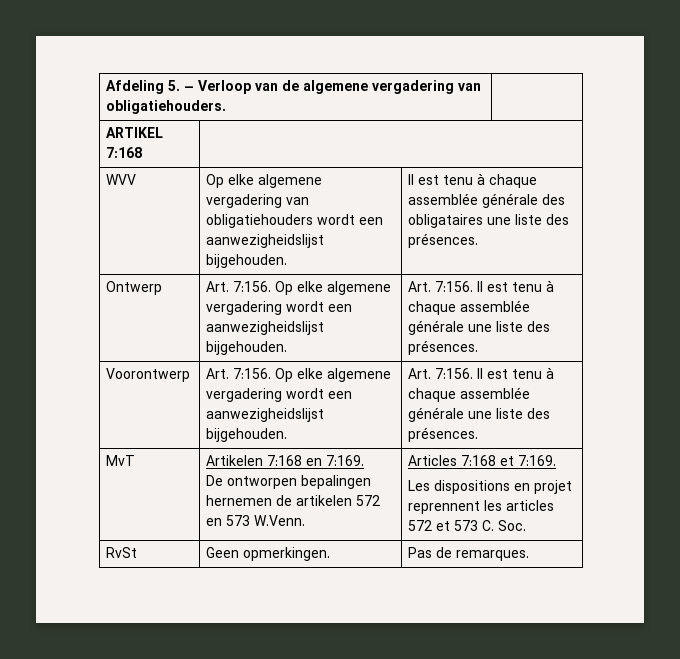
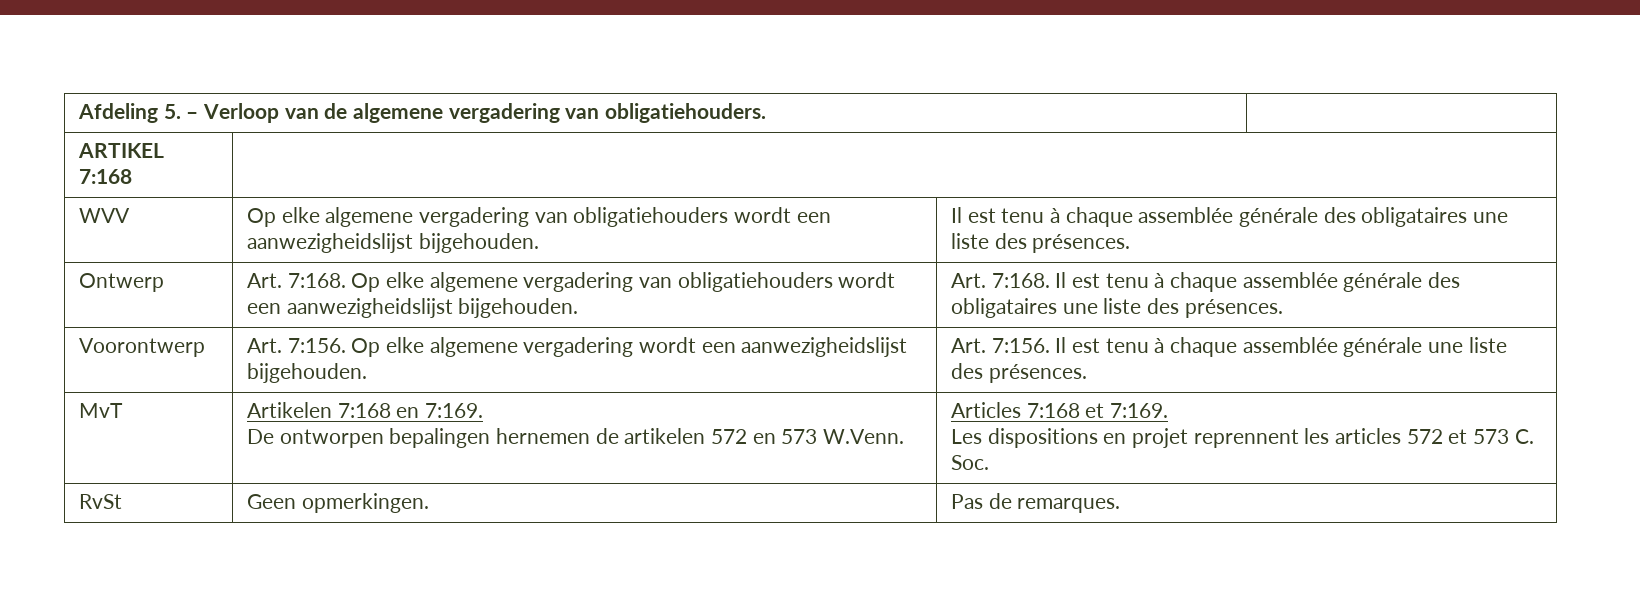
[232,281,391,295] [205,301,352,315] [205,321,324,335] [205,341,287,355] [407,280,554,292] [407,300,530,315] [407,320,464,335] 7:156. Op elke algemene vergadering wordt een aanwezigheidslijst bijgehouden. | Art. 7:156. Il est tenu à chaque assemblée générale -> [287,272,896,292] [247,298,579,318] [951,272,1461,292] [951,298,1058,318] 7:168. Op elke algemene vergadering van obligatiehouders wordt een aanwezigheidslijst bijgehouden. | Art. 7:168. Il est tenu à chaque assemblée générale des obligataires

